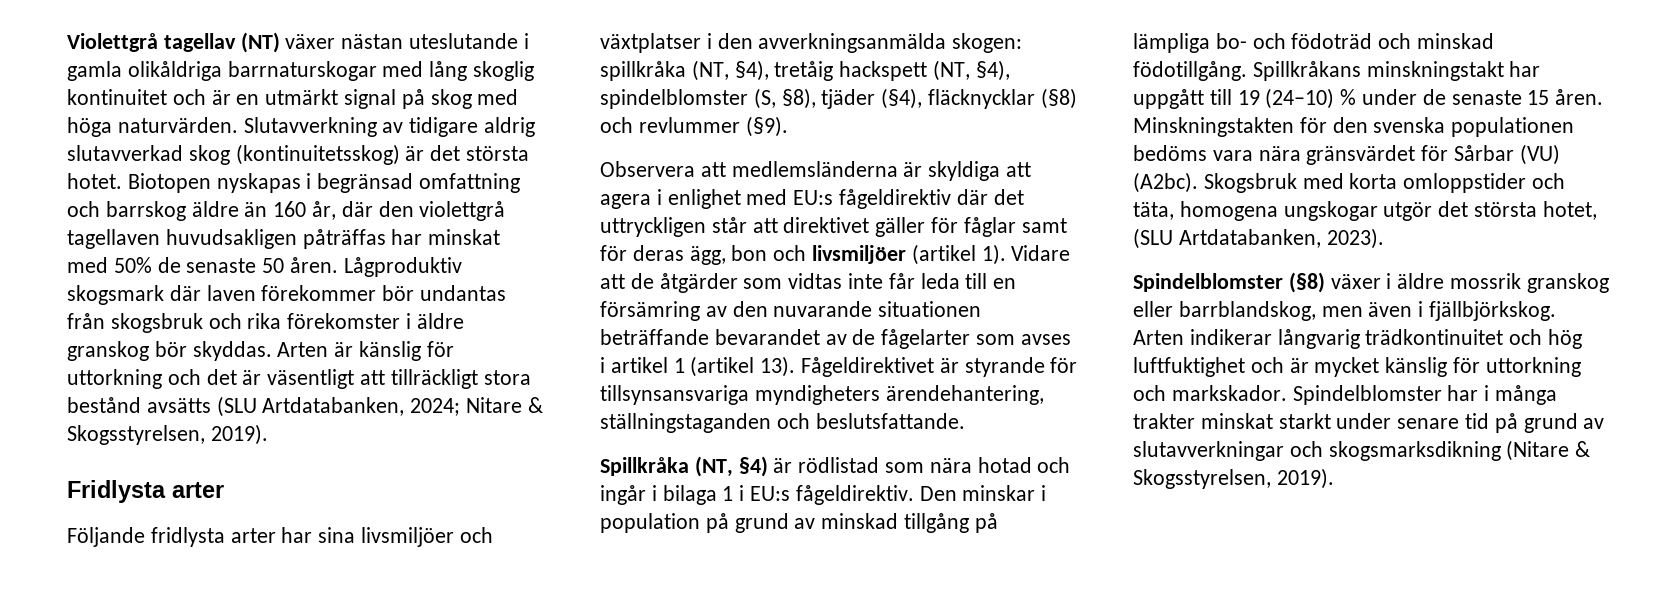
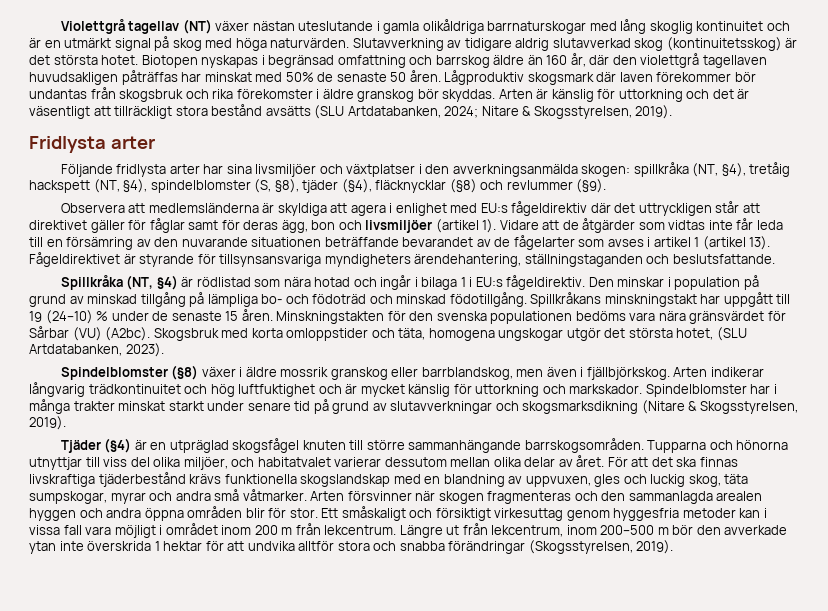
(1334, 478) none -> [60,438,789,453] [29,455,738,470] [29,472,749,487] [29,489,763,504] [29,506,767,521] [29,523,788,538] [29,540,674,554] // Tjäder (§4) är en utpräglad skogsfågel knuten till större sammanhängande barrskogsområden. Tupparna och hönorna utnyttjar till viss del olika miljöer, och habitatvalet varierar dessutom mellan olika delar av året. För att det ska finnas livskraftiga tjäderbestånd krävs funktionella skogslandskap med en blandning av uppvuxen, gles och luckig skog, täta sumpskogar, myrar och andra små våtmarker. Arten försvinner när skogen fragmenteras och den sammanlagda arealen hyggen och andra öppna områden blir för stor. Ett småskaligt och försiktigt virkesuttag genom hyggesfria metoder kan i vissa fall vara möjligt i området inom 200 m från lekcentrum. Längre ut från lekcentrum, inom 200–500 m bör den avverkade ytan inte överskrida 1 hektar för att undvika alltför stora och snabba förändringar (Skogsstyrelsen, 2019).

